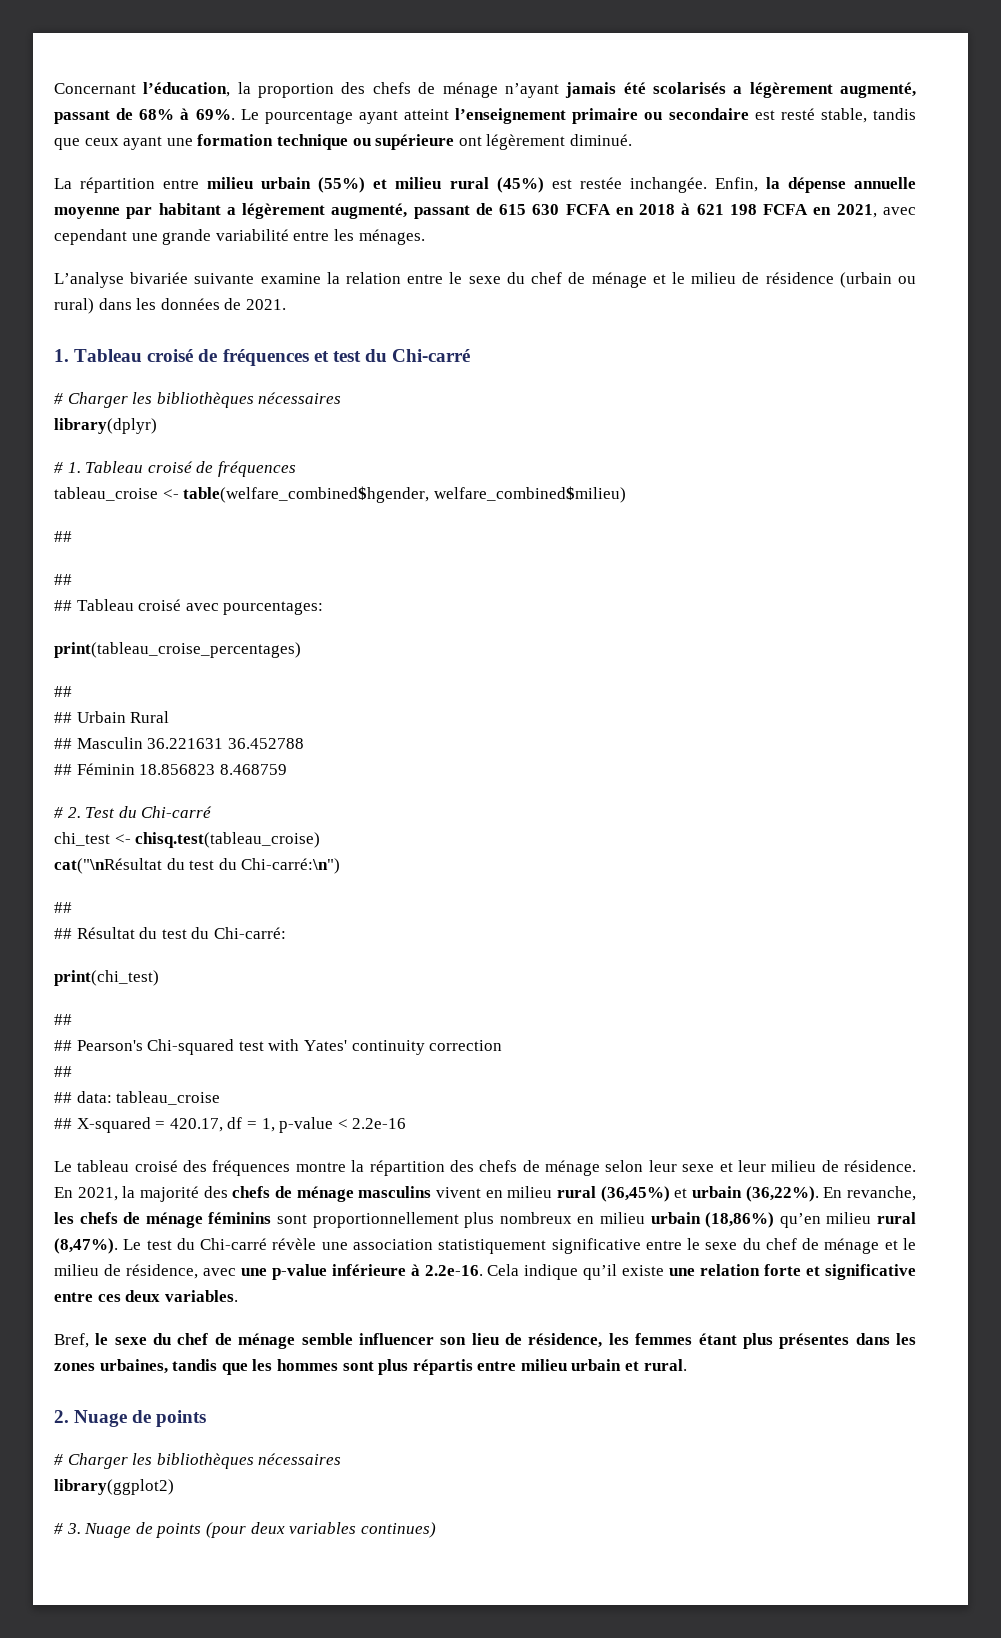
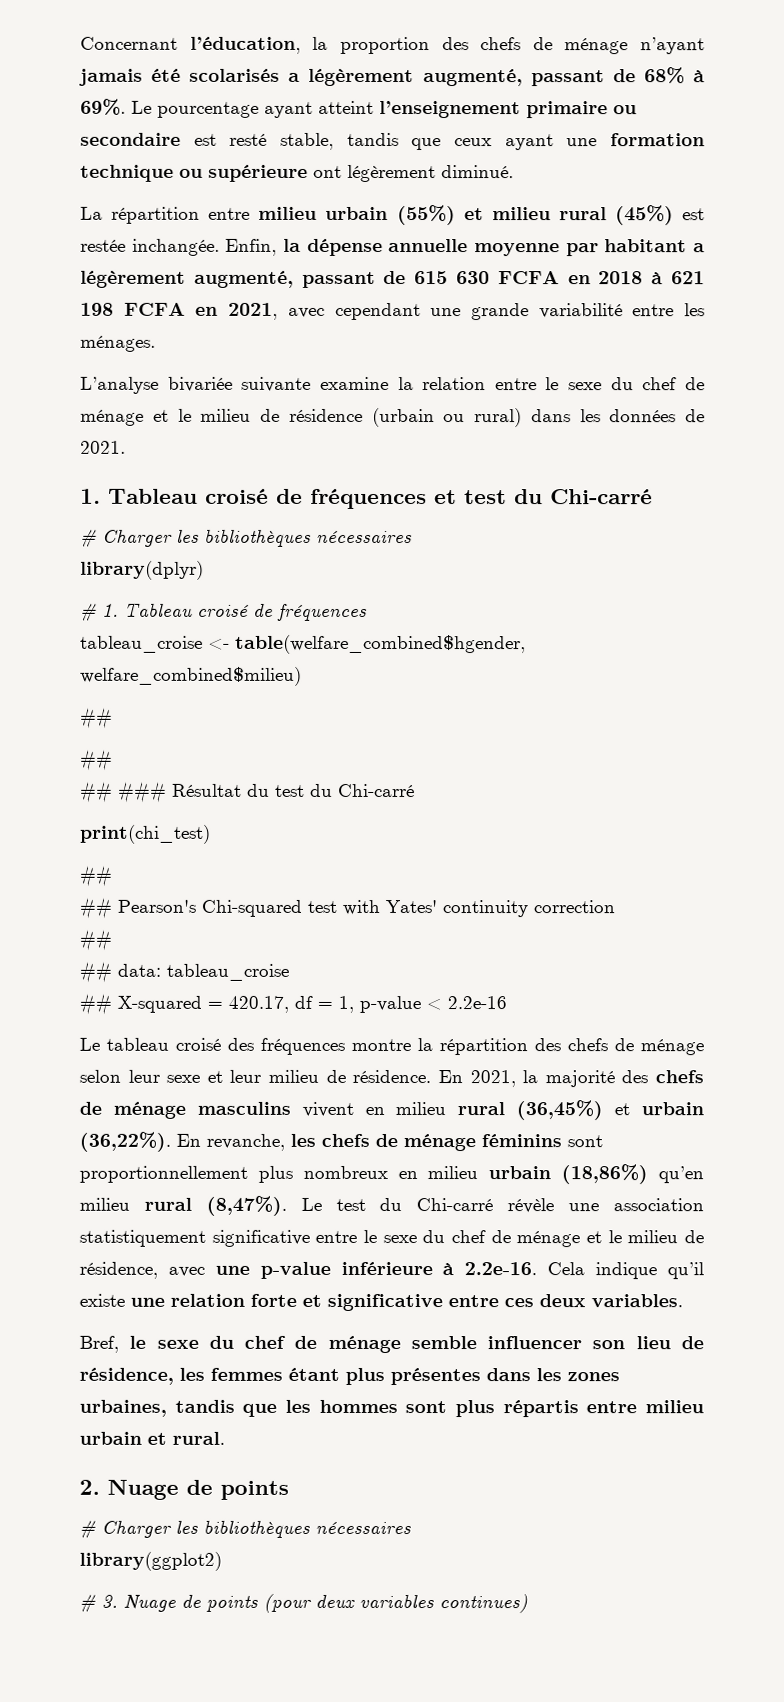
[76,599,324,615] [54,642,301,658] [54,686,72,697] [54,711,170,723] [54,737,304,749] [54,763,287,775] [54,806,213,818] [54,832,321,848] [54,858,341,874] [54,902,72,913] [54,928,72,939] Tableau croisé avec pourcentages: // print(tableau_croise_percentages) // ## // ## Urbain Rural // ## Masculin 36.221631 36.452788 // ## Féminin 18.856823 8.468759 // # 2. Test du Chi-carré // chi_test <- chisq.test(tableau_croise) // cat("\nRésultat du test du Chi-carré:\n") // ## // ## -> [118,781,167,803] ###
[213,927,286,939] Chi-carré: -> [338,783,415,798] Chi-carré

